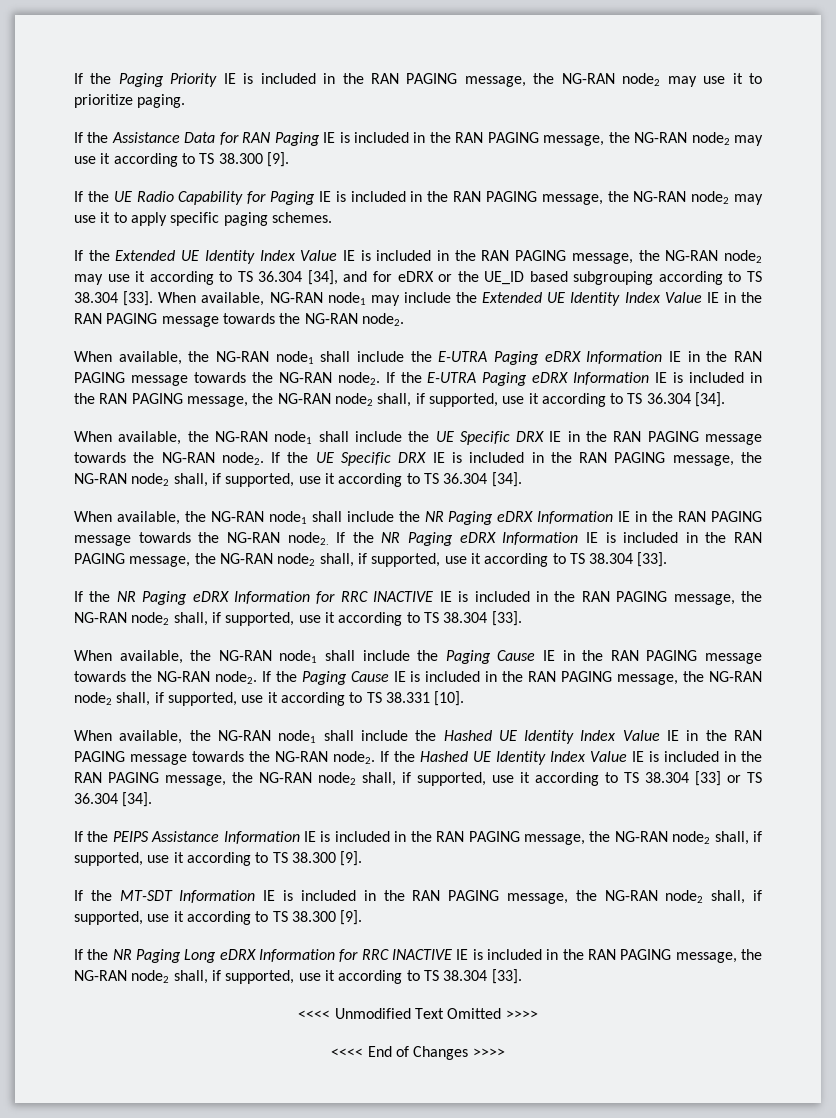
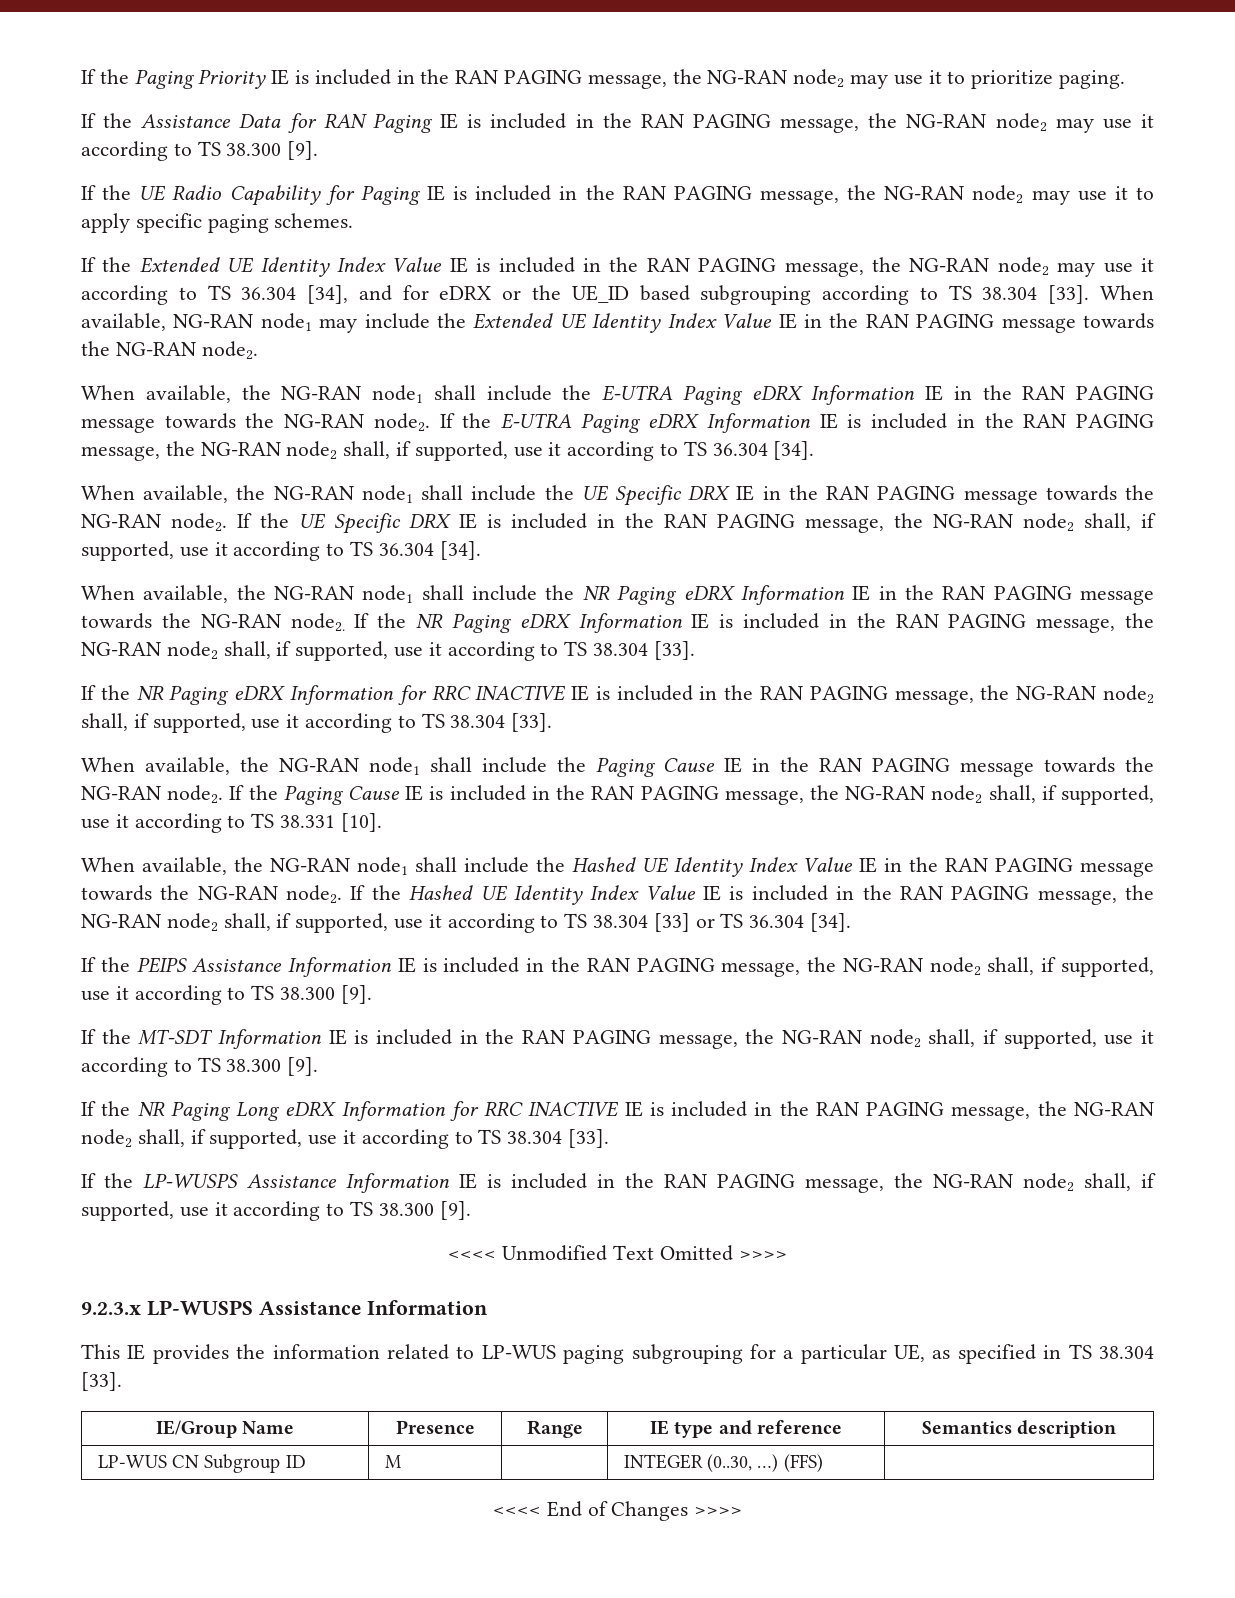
(522, 976) none -> [81,1173,1156,1193] [81,1201,471,1221] // If the LP-WUSPS Assistance Information IE is included in the RAN PAGING message, the NG-RAN node2 shall, if supported, use it according to TS 38.300 [9].
(538, 1014) none -> [81,1300,489,1316] [81,1344,1155,1364] [81,1372,122,1391] [155,1420,295,1438] [395,1420,475,1434] [526,1420,583,1438] [650,1420,842,1438] [921,1420,1117,1438] [97,1454,306,1473] [384,1455,401,1468] [623,1454,823,1472] // 9.2.3.x LP-WUSPS Assistance Information // This IE provides the information related to LP-WUS paging subgrouping for a particular UE, as specified in TS 38.304 [33]. // IE/Group Name | Presence | Range | IE type and reference | Semantics description // LP-WUS CN Subgroup ID | M | | INTEGER (0..30, …) (FFS) |

